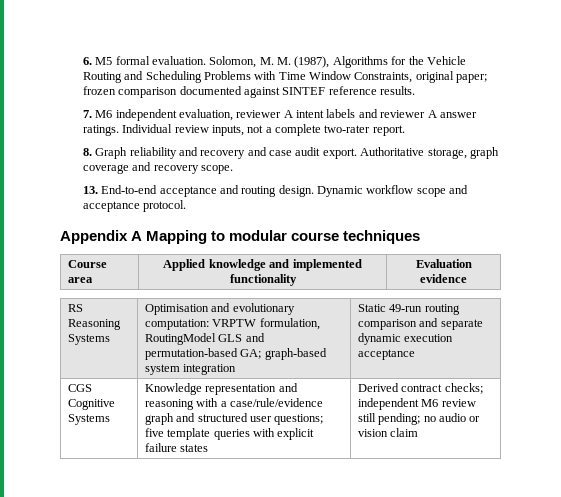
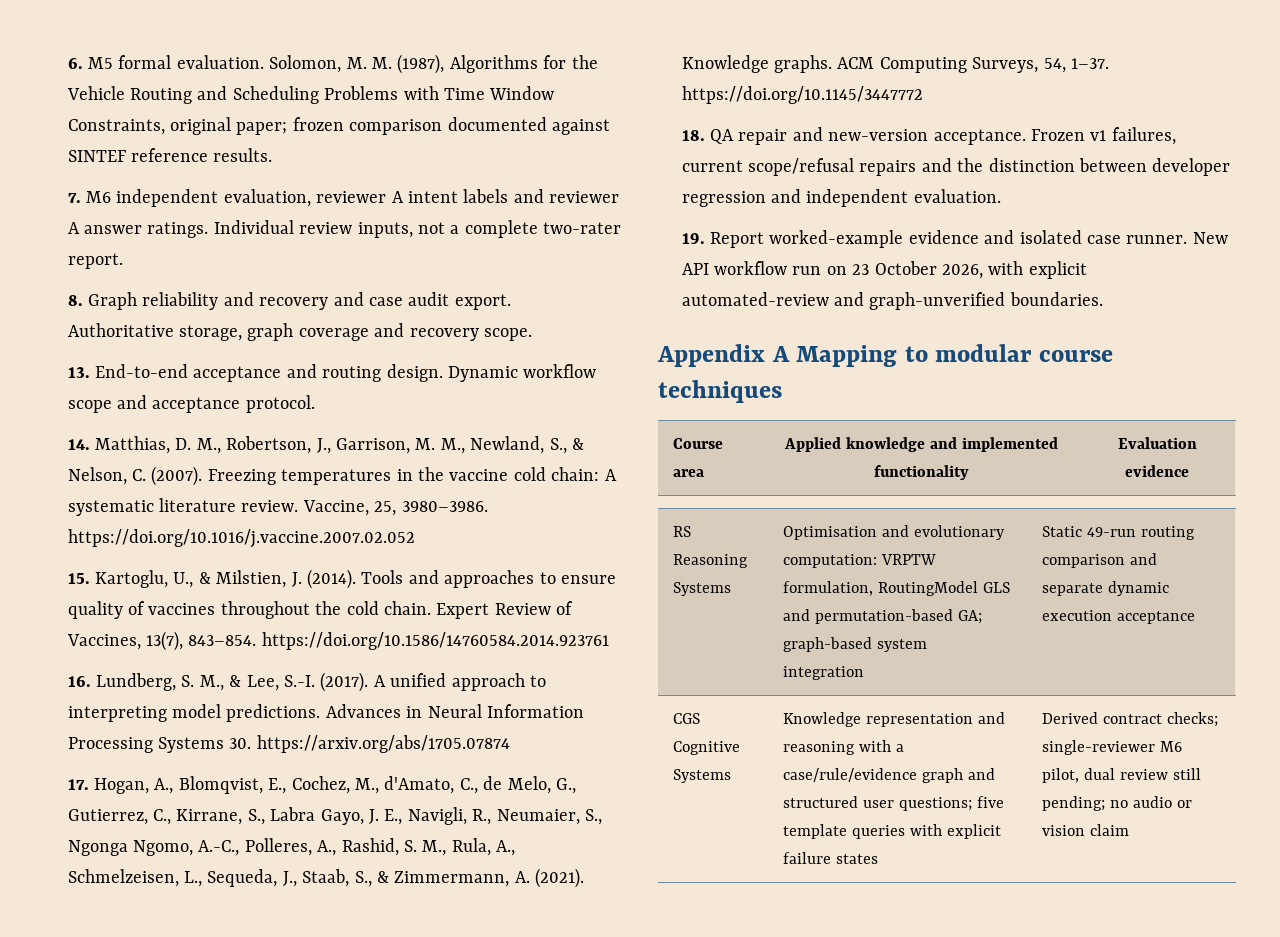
(187, 206) none -> [67,436,584,454] [67,466,617,486] [67,498,488,516] [67,529,415,548] [67,569,616,589] [67,601,574,619] [66,631,609,651] [67,672,546,692] [67,704,584,722] [67,735,510,753] [67,776,576,794] [67,807,602,825] [67,838,516,856] [67,868,585,888] [681,55,1109,73] [681,86,923,104] [681,127,1176,145] [681,158,1231,176] [681,189,1001,207] [681,230,1228,248] [681,261,1087,279] [681,292,1103,310] // 14. Matthias, D. M., Robertson, J., Garrison, M. M., Newland, S., & Nelson, C. (2007). Freezing temperatures in the vaccine cold chain: A systematic literature review. Vaccine, 25, 3980–3986. https://doi.org/10.1016/j.vaccine.2007.02.052 // 15. Kartoglu, U., & Milstien, J. (2014). Tools and approaches to ensure quality of vaccines throughout the cold chain. Expert Review of Vaccines, 13(7), 843–854. https://doi.org/10.1586/14760584.2014.923761 // 16. Lundberg, S. M., & Lee, S.-I. (2017). A unified approach to interpreting model predictions. Advances in Neural Information Processing Systems 30. https://arxiv.org/abs/1705.07874 // 17. Hogan, A., Blomqvist, E., Cochez, M., d'Amato, C., de Melo, G., Gutierrez, C., Kirrane, S., Labra Gayo, J. E., Navigli, R., Neumaier, S., Ngonga Ngomo, A.-C., Polleres, A., Rashid, S. M., Rula, A., Schmelzeisen, L., Sequeda, J., Staab, S., & Zimmermann, A. (2021). Knowledge graphs. ACM Computing Surveys, 54, 1–37. https://doi.org/10.1145/3447772 // 18. QA repair and new-version acceptance. Frozen v1 failures, current scope/refusal repairs and the distinction between developer regression and independent evaluation. // 19. Report worked-example evidence and isolated case runner. New API workflow run on 23 October 2026, with explicit automated-review and graph-unverified boundaries.
[357,398,439,410] independent M6 -> [1042,740,1183,755] [1042,768,1116,783] single-reviewer M6 pilot, dual

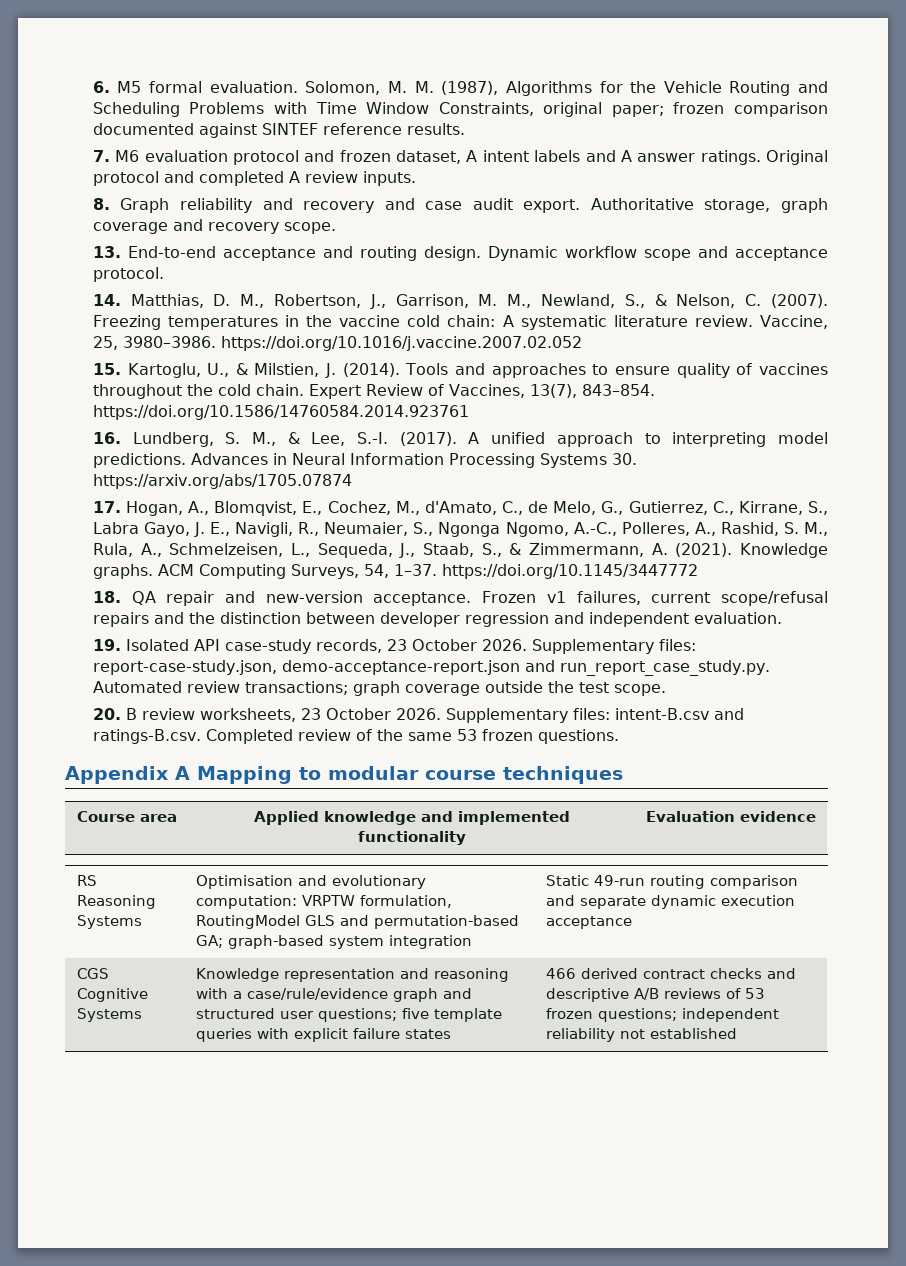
[116,189,387,207] independent evaluation, reviewer -> [144,150,462,165] evaluation protocol and frozen dataset,
[549,191,620,203] reviewer -> (616, 156) none
[213,220,622,238] [67,253,123,269] Individual review inputs, not a complete two-rater report. -> [766,150,829,165] [92,171,416,186] Original protocol and completed A review inputs.
[709,230,1228,248] [681,261,1087,279] [681,292,1103,310] Report worked-example evidence and isolated case runner. New API workflow run on 23 October 2026, with explicit automated-review and graph-unverified boundaries. -> [125,639,696,654] [92,660,770,676] [92,681,666,696] [92,708,744,723] [92,729,619,744] Isolated API case-study records, 23 October 2026. Supplementary files: report-case-study.json, demo-acceptance-report.json and run_report_case_study.py. Automated review transactions; graph coverage outside the test scope. // 20. B review worksheets, 23 October 2026. Supplementary files: intent-B.csv and ratings-B.csv. Completed review of the same 53 frozen questions.
[1042,712,1219,727] [1042,740,1183,755] [1042,768,1201,783] [1042,796,1192,811] [1042,824,1130,836] Derived contract checks; single-reviewer M6 pilot, dual review still pending; no audio or vision claim -> [545,968,796,979] [545,988,765,1002] [545,1008,779,1022] [545,1028,737,1042] 466 derived contract checks and descriptive A/B reviews of 53 frozen questions; independent reliability not established

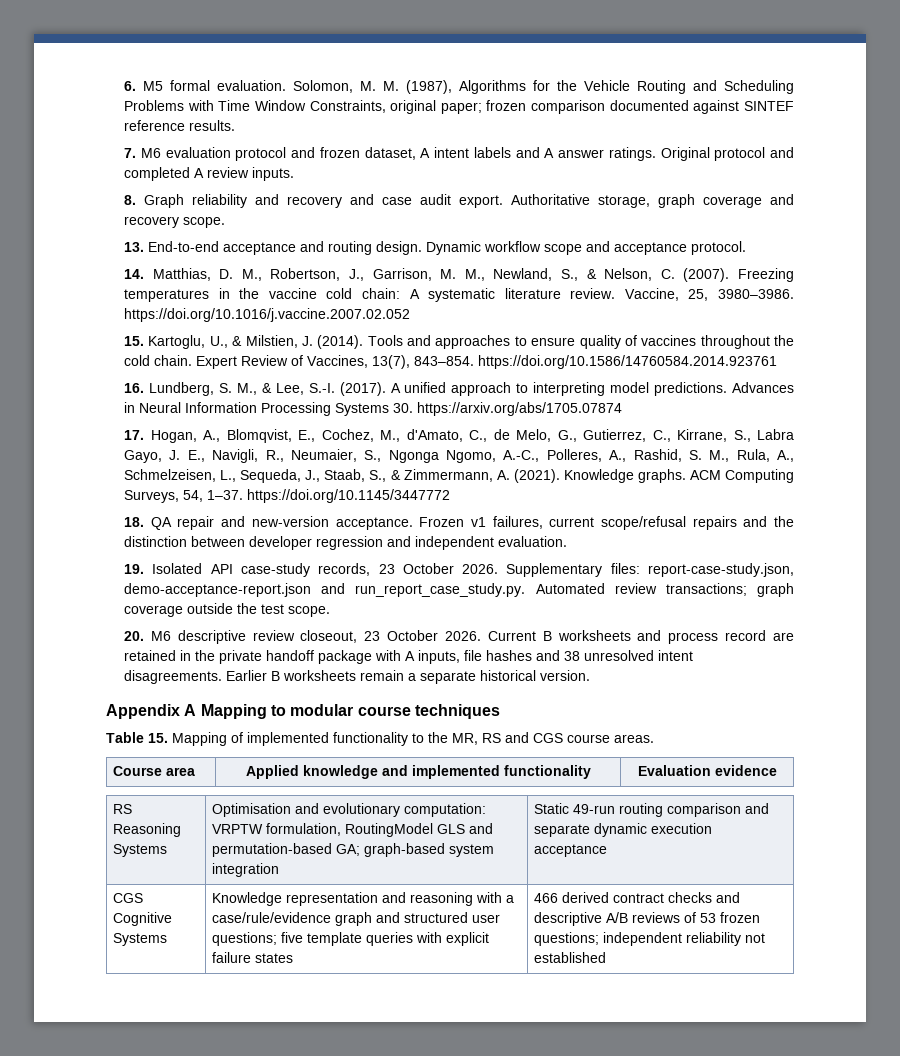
[125,708,744,723] [92,729,619,744] B review worksheets, 23 October 2026. Supplementary files: intent-B.csv and ratings-B.csv. Completed review of the same 53 frozen questions. -> [150,630,794,644] [124,650,694,664] [124,670,591,684] M6 descriptive review closeout, 23 October 2026. Current B worksheets and process record are retained in the private handoff package with A inputs, file hashes and 38 unresolved intent disagreements. Earlier B worksheets remain a separate historical version.
(623, 775) none -> [106,732,654,746] // Table 15. Mapping of implemented functionality to the MR, RS and CGS course areas.

